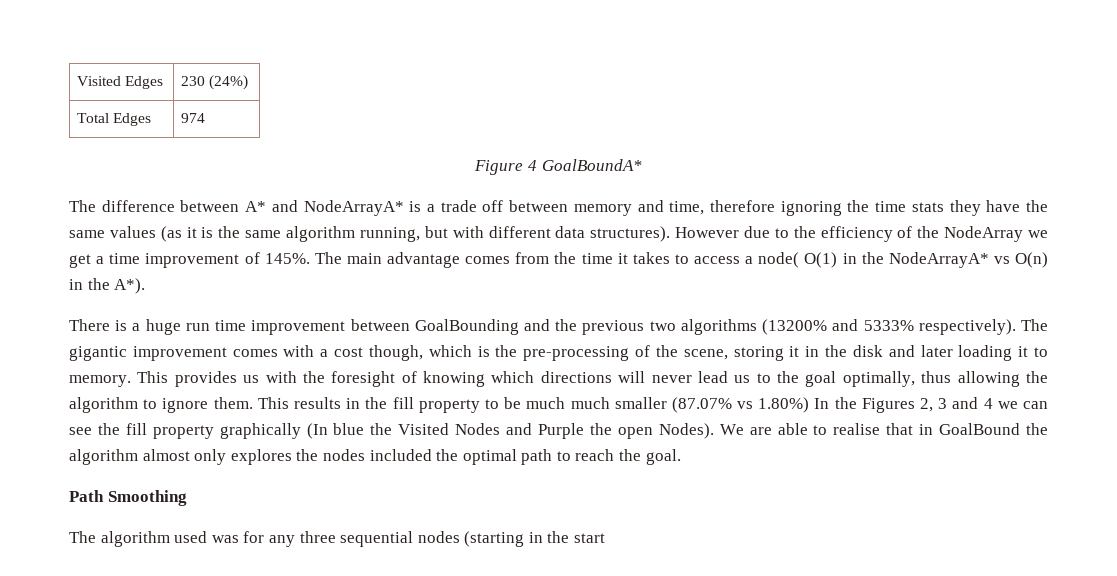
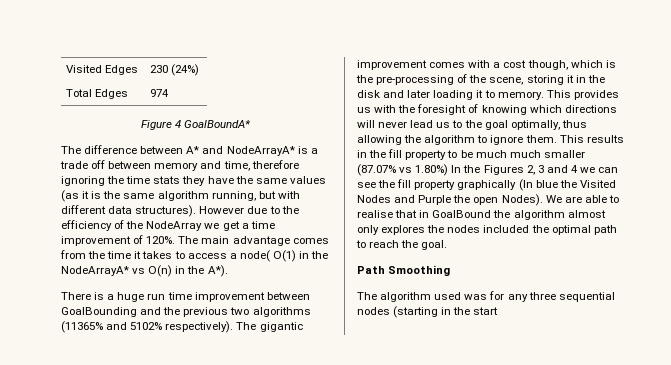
[264,253,310,264] 145%. -> [146,236,176,244] 120%.
[762,319,914,335] (13200% and 5333% -> [61,321,163,333] (11365% and 5102%

